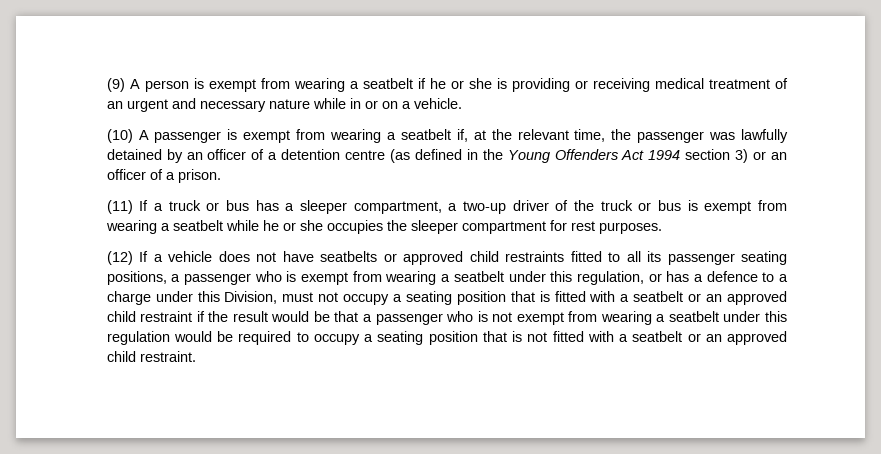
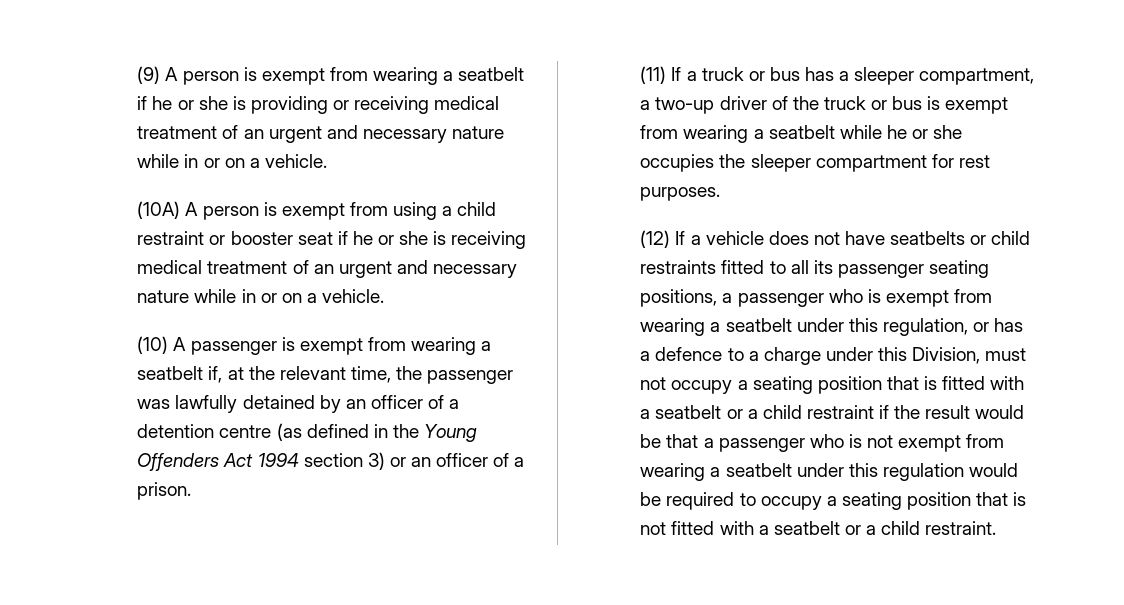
(462, 103) none -> [137,201,497,220] [137,231,527,249] [137,260,518,278] [137,289,385,303] // (10A) A person is exempt from using a child restraint or booster seat if he or she is receiving medical treatment of an urgent and necessary nature while in or on a vehicle.
[403,251,464,265] approved -> (987, 240) none
[706,291,788,305] an approved -> [747,409,758,419] a
[705,331,788,345] an approved -> [866,525,877,535] a

